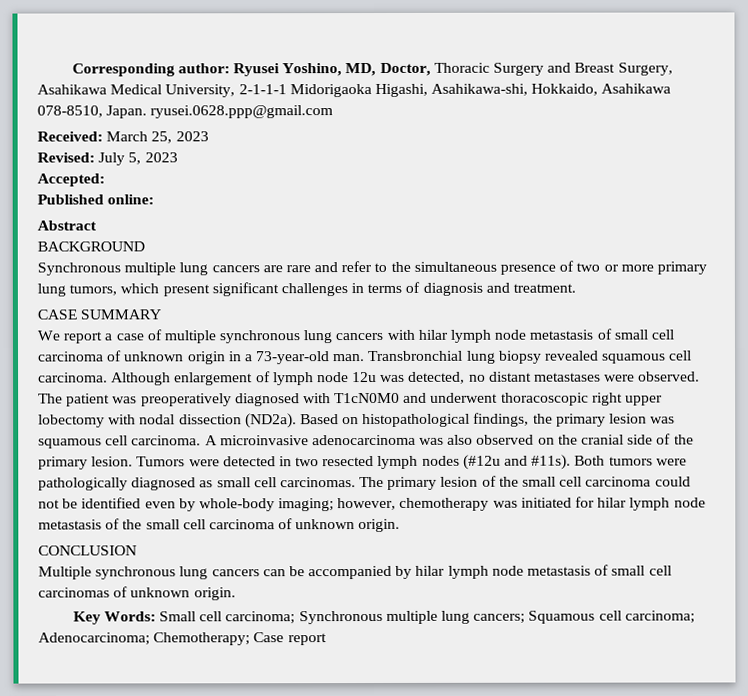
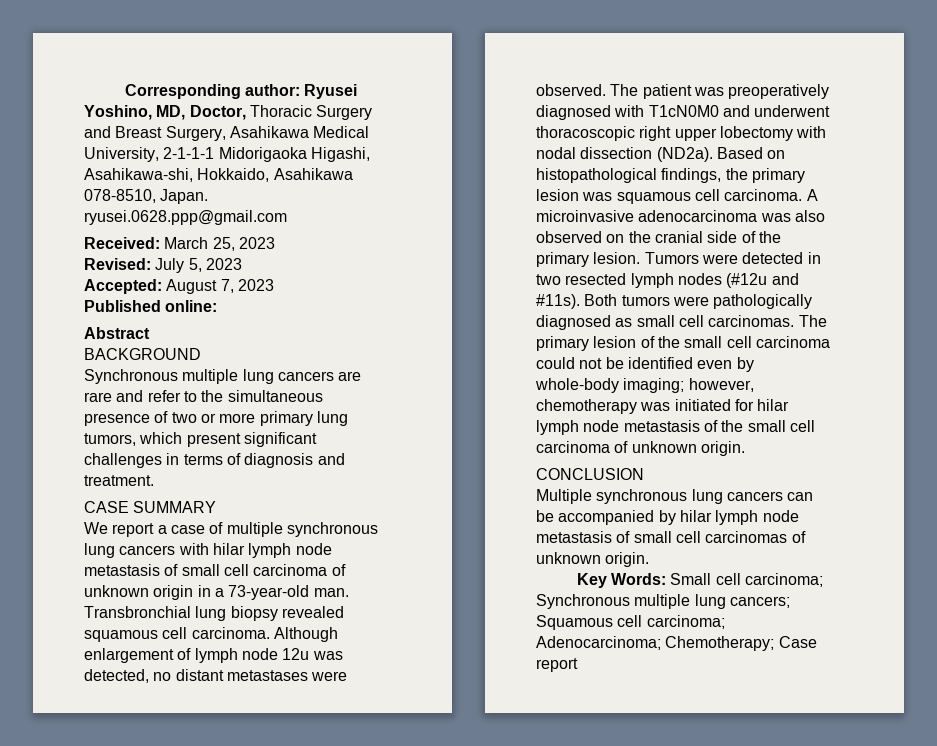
(105, 180) none -> [166,279,274,294] August 7, 2023

